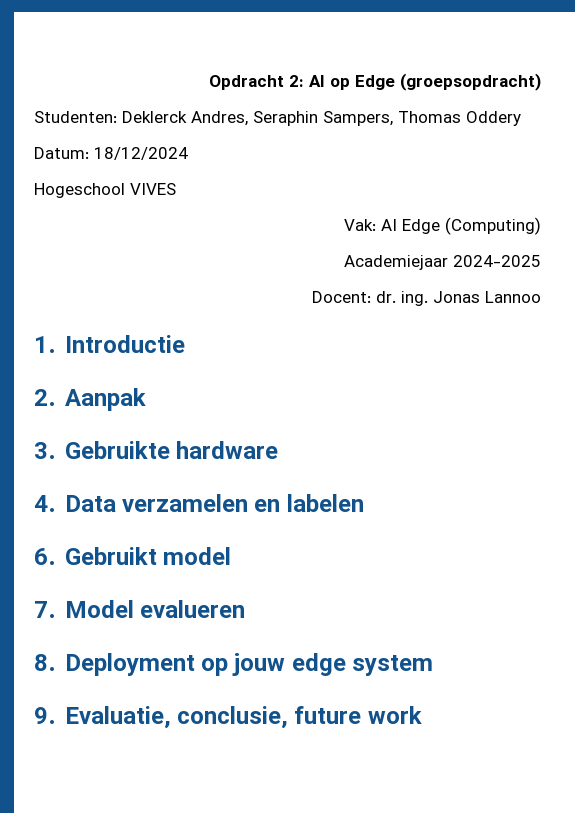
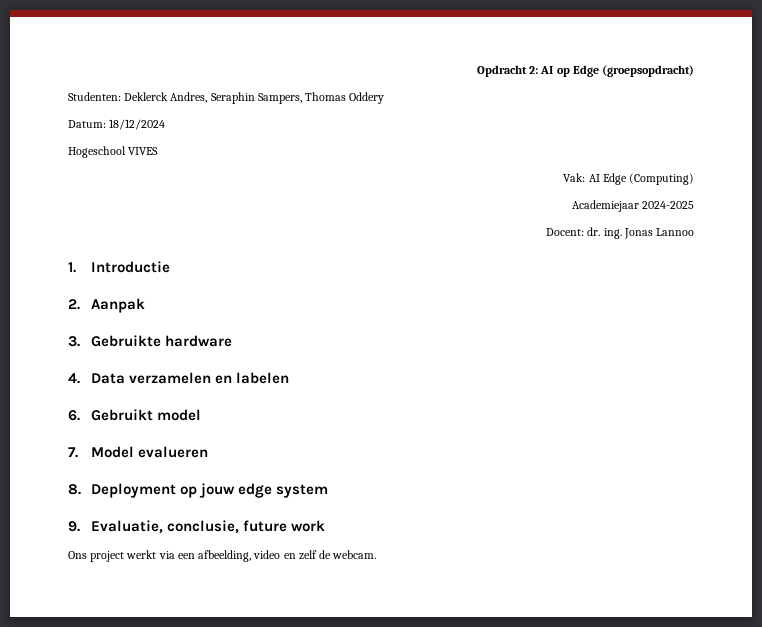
(422, 715) none -> [68,550,377,562] // Ons project werkt via een afbeelding, video en zelf de webcam.

